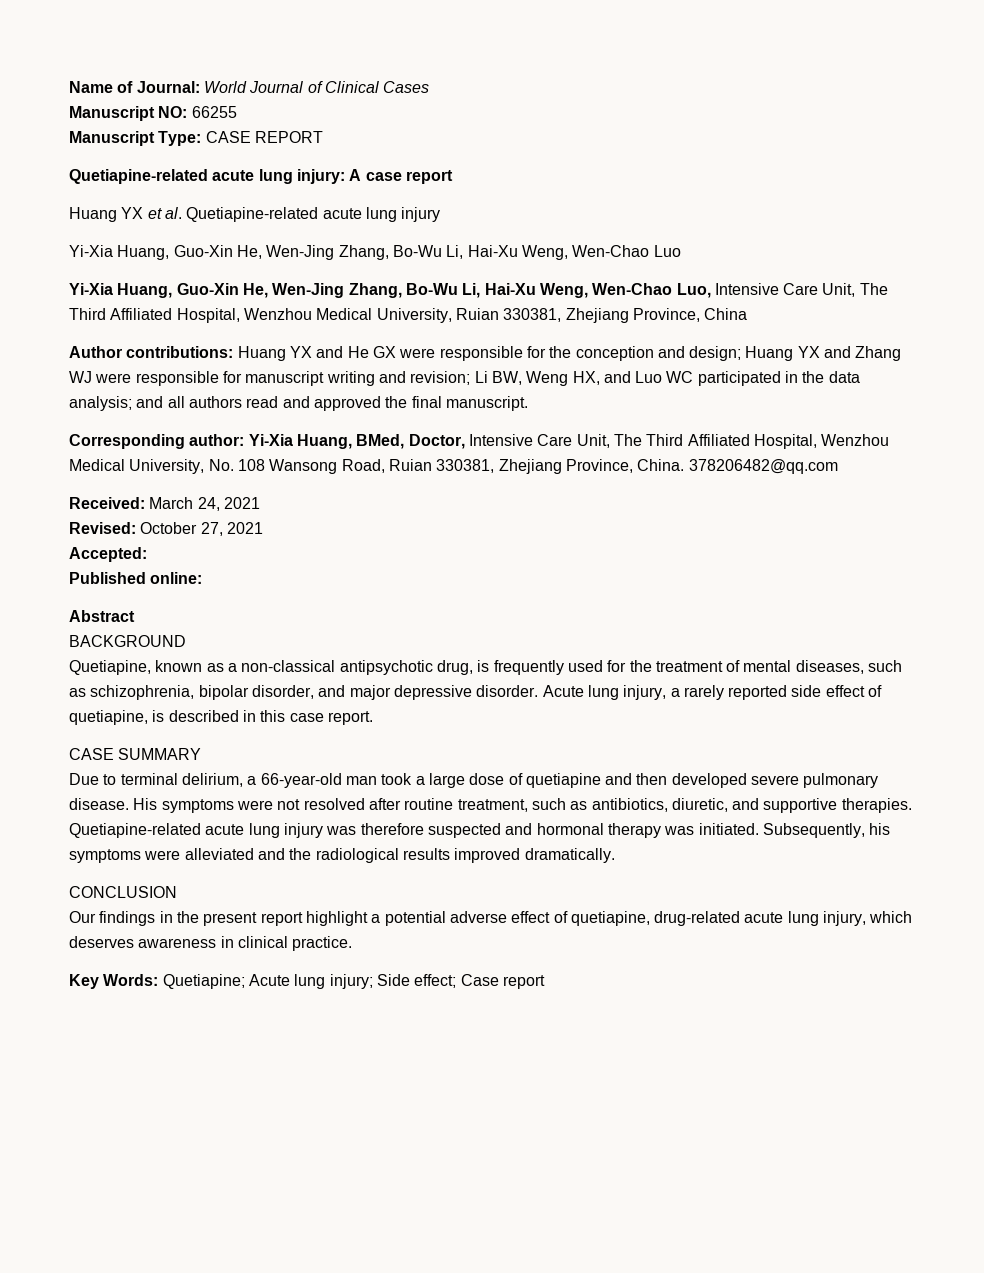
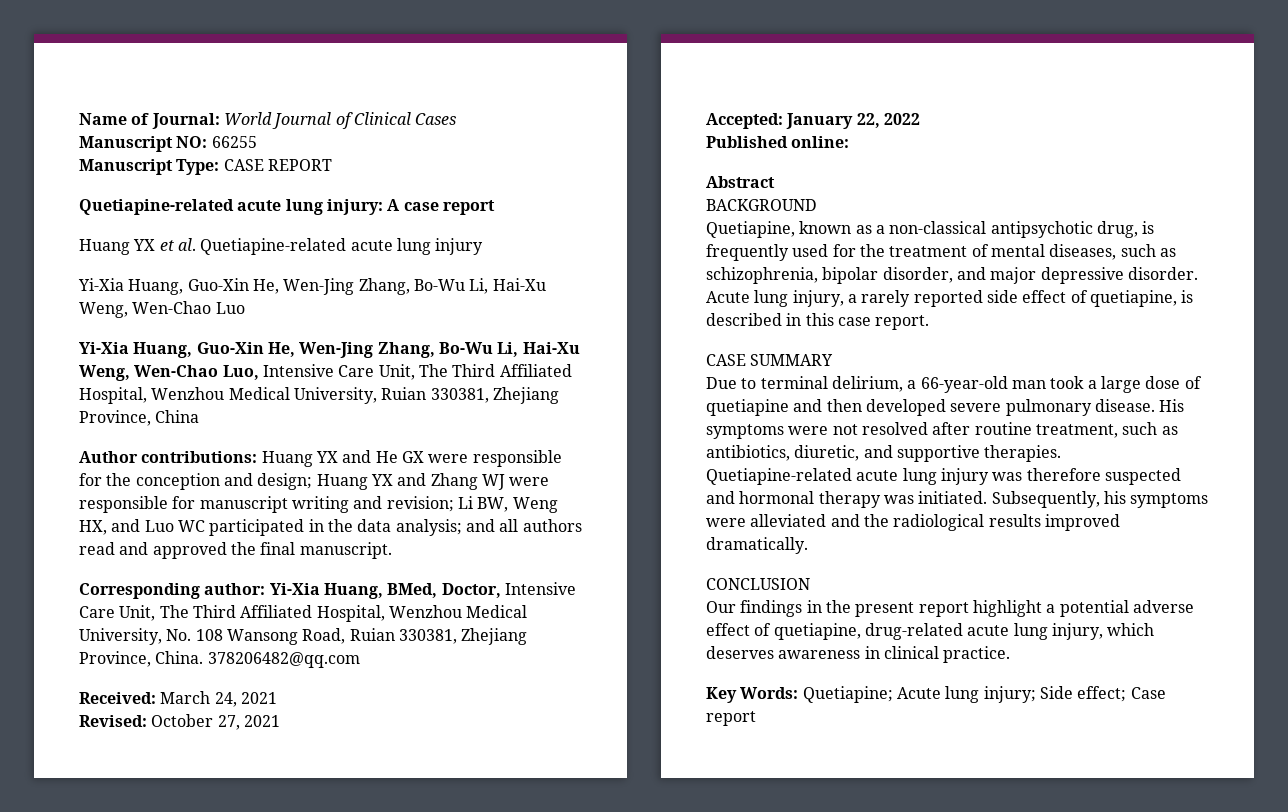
(147, 554) none -> [786,113,920,129] January 22, 2022

